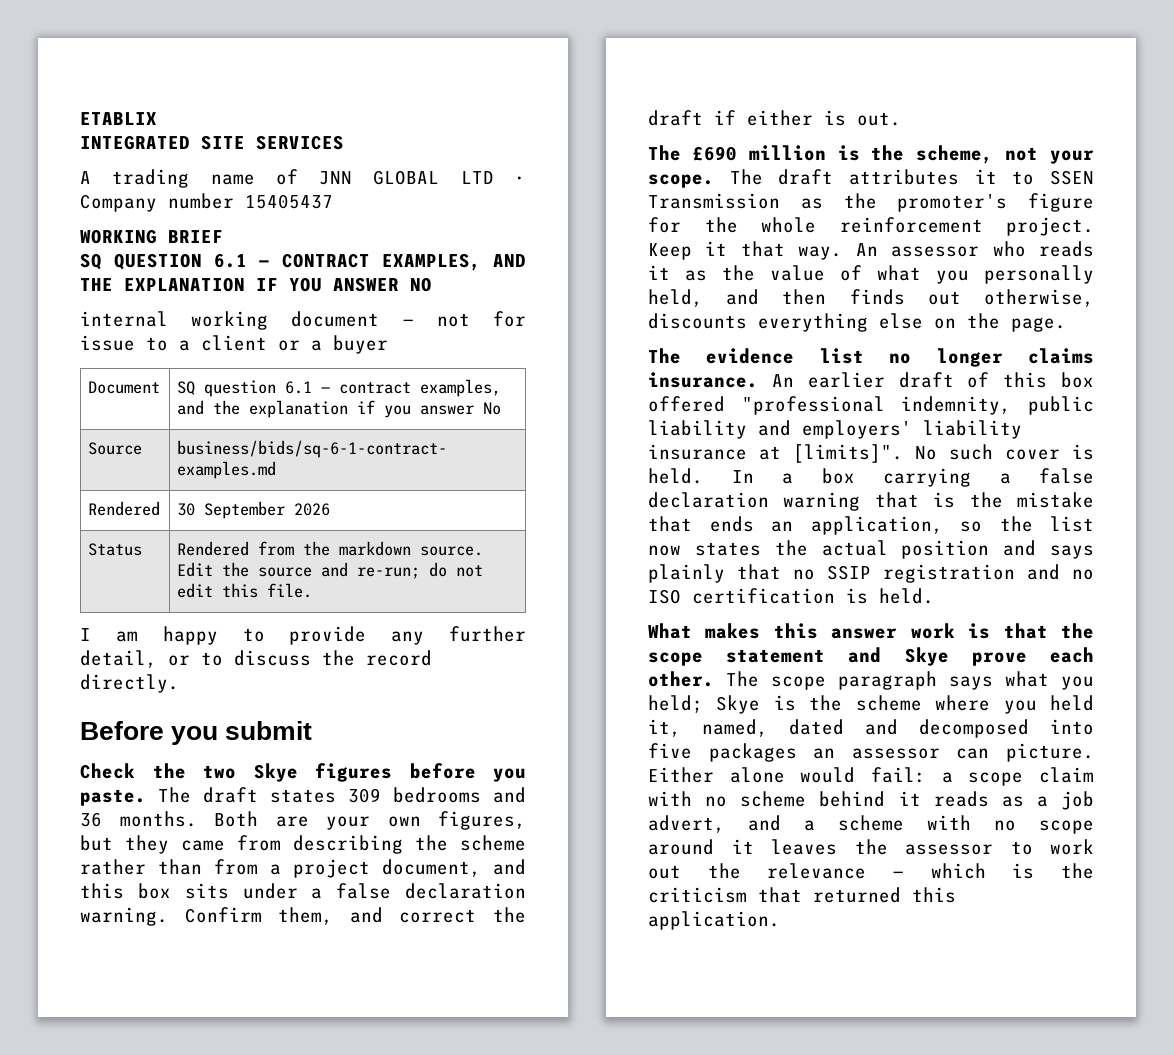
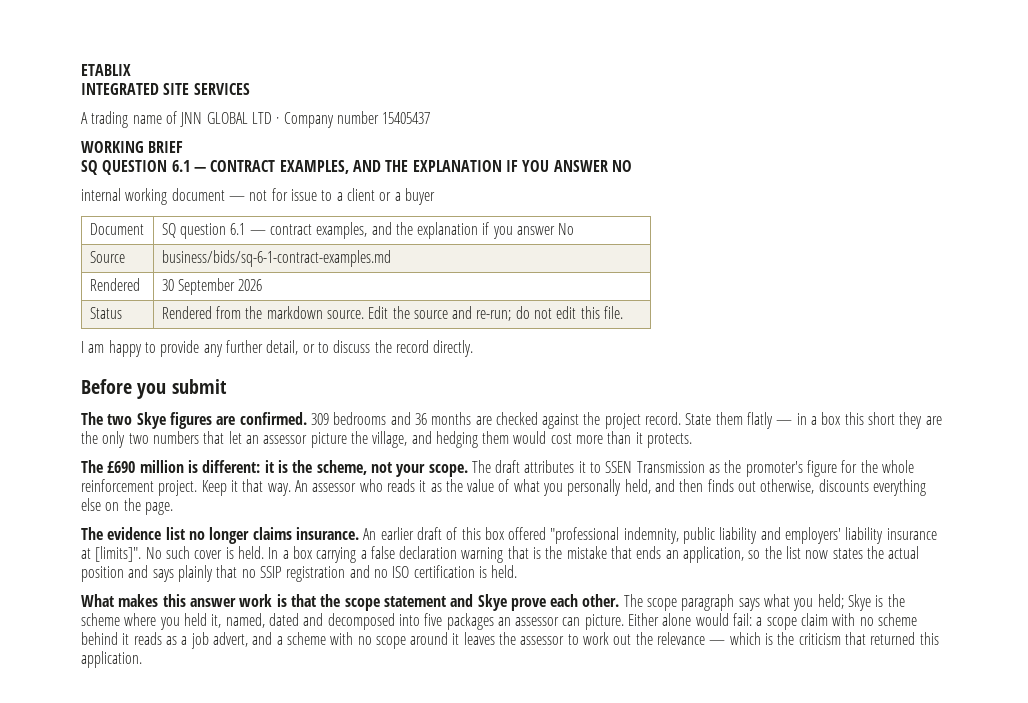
[80,763,186,779] Check the -> [81,412,103,425] The
[409,763,526,782] [80,787,526,806] [80,811,526,830] [80,835,526,854] [80,859,526,878] [80,883,526,899] [80,907,526,926] [648,110,901,126] before you paste. The draft states 309 bedrooms and 36 months. Both are your own figures, but they came from describing the scheme rather than from a project document, and this box sits under a false declaration warning. Confirm them, and correct the draft if either is out. -> [216,412,942,429] [81,431,693,448] are confirmed. 309 bedrooms and 36 months are checked against the project record. State them flatly — in a box this short they are the only two numbers that let an assessor picture the village, and hedging them would cost more than it protects.
(860, 153) none -> [202,460,288,473] different: it is

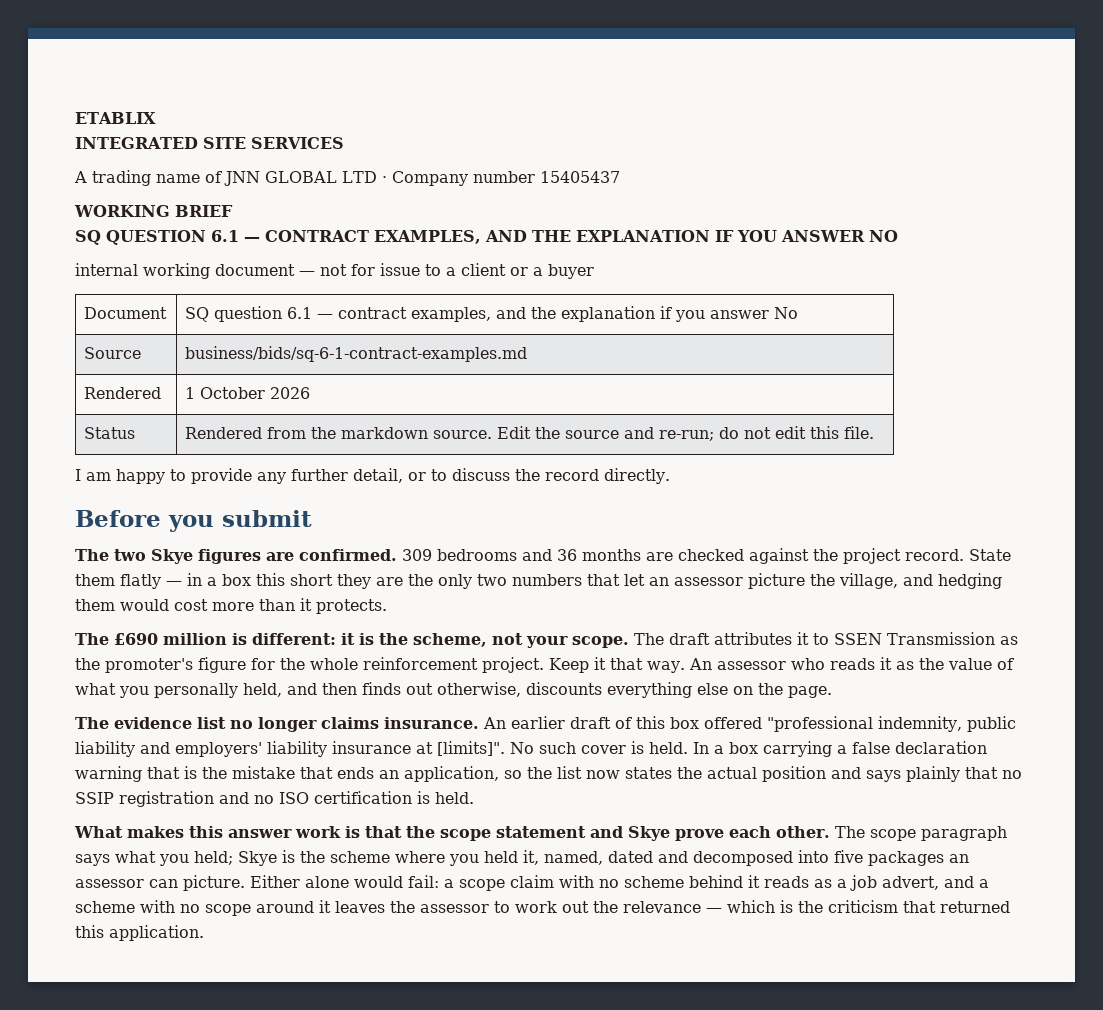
[161,278,235,295] 30 September -> [185,387,266,399] 1 October

